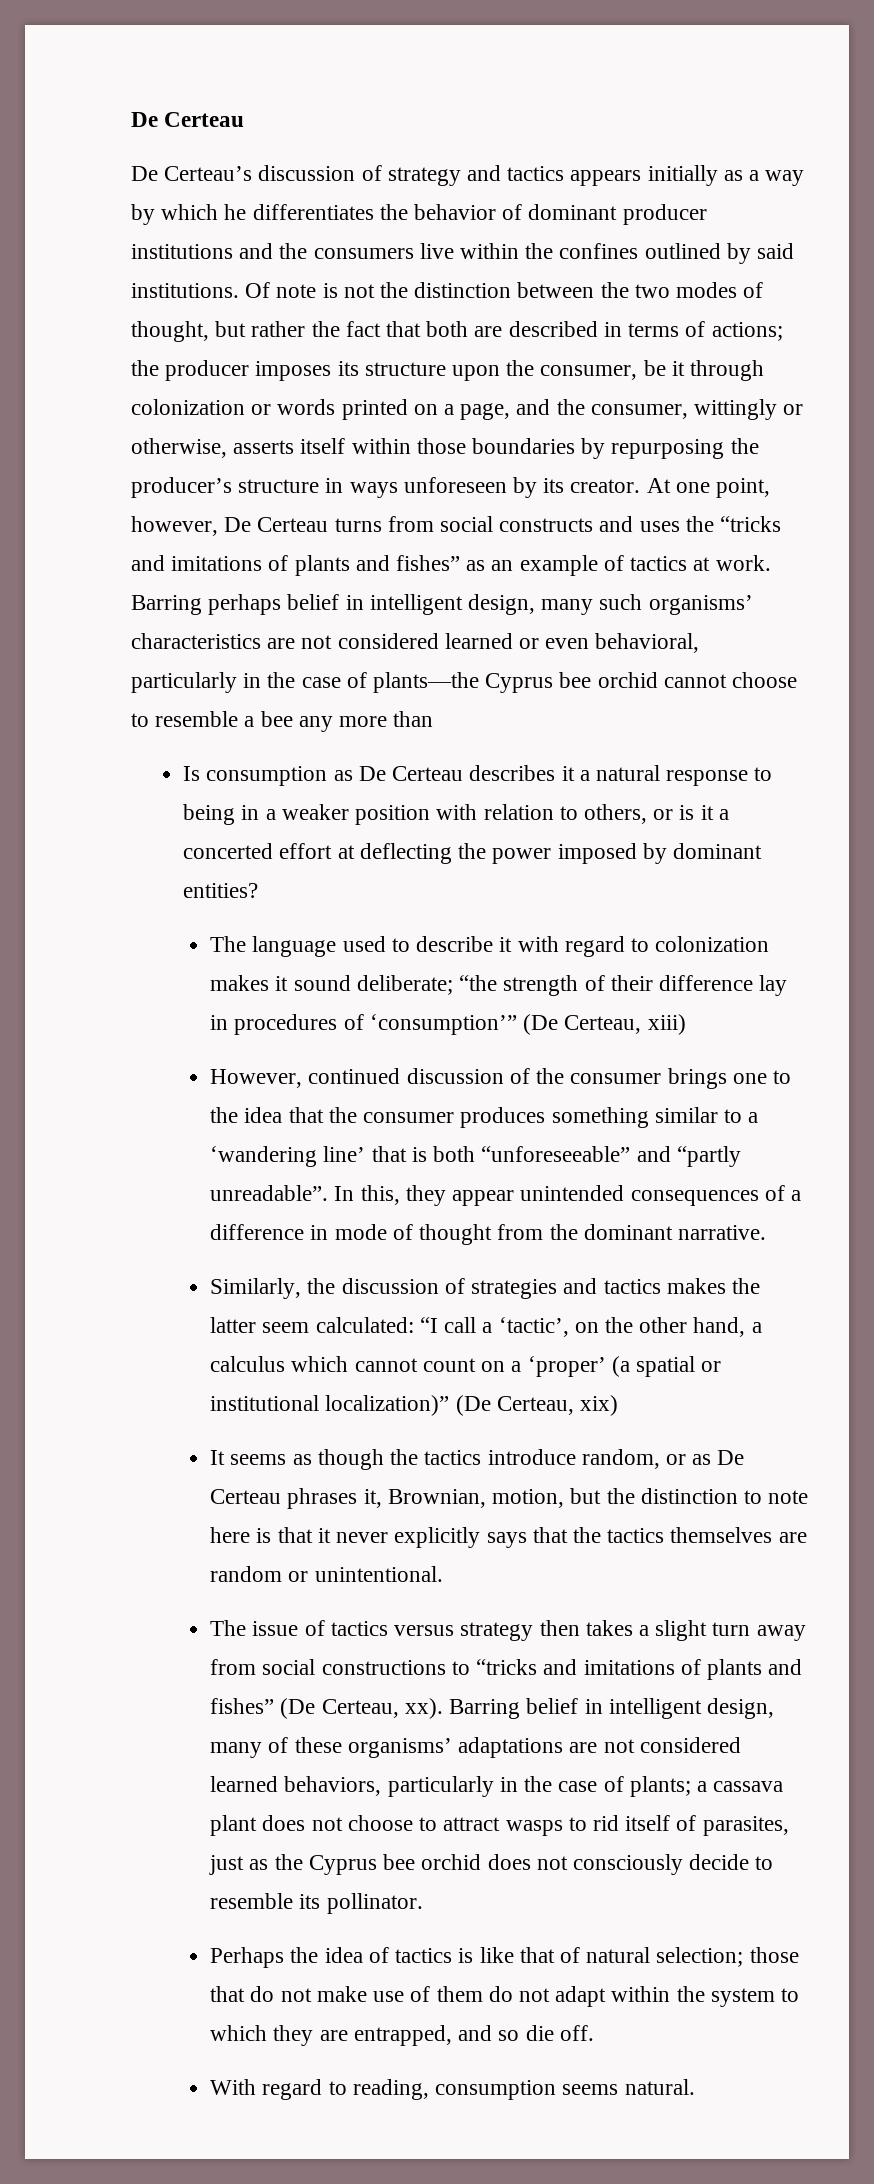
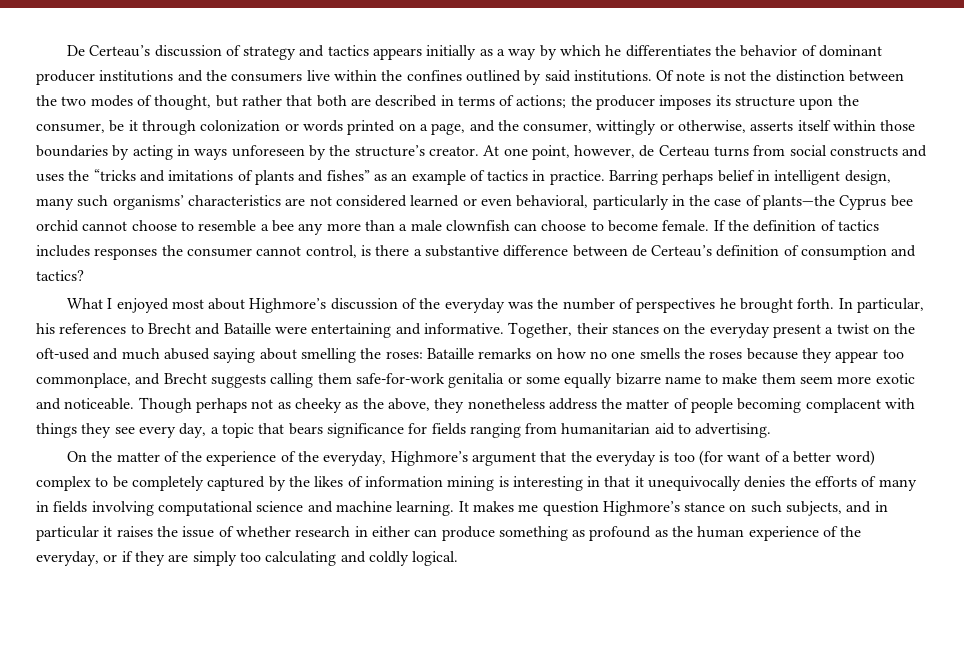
[131,112,245,127] [131,166,158,181] De Certeau // De -> [66,45,85,56] De
[311,321,381,337] the fact -> (282, 100) none
[611,438,759,459] [131,477,320,498] repurposing the producer’s structure -> [132,145,173,160] acting
[543,478,565,493] its -> [329,145,425,157] the structure’s
[224,517,252,532] De -> [639,145,655,157] de
[693,555,771,571] at work. -> [532,170,605,185] in practice.
[183,765,773,786] [183,804,729,825] [183,843,762,864] [183,883,259,898] [210,936,770,957] [210,975,788,996] [210,1014,686,1035] [210,1068,791,1089] [210,1107,759,1128] [210,1146,741,1167] [210,1185,801,1206] [210,1224,766,1245] [210,1278,760,1299] [210,1317,762,1337] [210,1356,722,1377] [210,1395,619,1416] [210,1449,745,1470] [210,1488,809,1509] [210,1527,807,1548] [210,1566,443,1582] [210,1620,806,1641] [210,1659,803,1680] [210,1698,774,1719] [210,1737,741,1758] [210,1776,784,1797] [210,1815,789,1836] [209,1854,774,1875] [210,1893,423,1914] [210,1947,799,1968] [210,1986,799,2007] [210,2025,594,2046] [210,2079,695,2100] // Is consumption as De Certeau describes it a natural response to being in a weaker position with relation to others, or is it a concerted effort at deflecting the power imposed by dominant entities? // The language used to describe it with regard to colonization makes it sound deliberate; “the strength of their difference lay in procedures of ‘consumption’” (De Certeau, xiii) // However, continued discussion of the consumer brings one to the idea that the consumer produces something similar to a ‘wandering line’ that is both “unforeseeable” and “partly unreadable”. In this, they appear unintended consequences of a difference in mode of thought from the dominant narrative. // Similarly, the discussion of strategies and tactics makes the latter seem calculated: “I call a ‘tactic’, on the other hand, a calculus which cannot count on a ‘proper’ (a spatial or institutional localization)” (De Certeau, xix) // It seems as though the tactics introduce random, or as De Certeau phrases it, Brownian, motion, but the distinction to note here is that it never explicitly says that the tactics themselves are random or unintentional. // The issue of tactics versus strategy then takes a slight turn away from social constructions to “tricks and imitations of plants and fishes” (De Certeau, xx). Barring belief in intelligent design, many of these organisms’ adaptations are not considered learned behaviors, particularly in the case of plants; a cassava plant does not choose to attract wasps to rid itself of parasites, just as the Cyprus bee orchid does not consciously decide to resemble its pollinator. // Perhaps the idea of tactics is like that of natural selection; those that do not make use of them do not adapt within the system to which they are entrapped, and so die off. // With regard to reading, consumption seems natural. -> [399,220,880,232] [36,245,917,260] [36,270,84,281] [66,298,924,313] [36,322,916,338] [36,348,904,363] [36,373,915,388] [36,397,916,413] [36,423,772,438] [66,450,875,466] [36,476,917,491] [36,501,888,516] [36,526,862,541] [36,551,459,566] a male clownfish can choose to become female. If the definition of tactics includes responses the consumer cannot control, is there a substantive difference between de Certeau’s definition of consumption and tactics? // What I enjoyed most about Highmore’s discussion of the everyday was the number of perspectives he brought forth. In particular, his references to Brecht and Bataille were entertaining and informative. Together, their stances on the everyday present a twist on the oft-used and much abused saying about smelling the roses: Bataille remarks on how no one smells the roses because they appear too commonplace, and Brecht suggests calling them safe-for-work genitalia or some equally bizarre name to make them seem more exotic and noticeable. Though perhaps not as cheeky as the above, they nonetheless address the matter of people becoming complacent with things they see every day, a topic that bears significance for fields ranging from humanitarian aid to advertising. // On the matter of the experience of the everyday, Highmore’s argument that the everyday is too (for want of a better word) complex to be completely captured by the likes of information mining is interesting in that it unequivocally denies the efforts of many in fields involving computational science and machine learning. It makes me question Highmore’s stance on such subjects, and in particular it raises the issue of whether research in either can produce something as profound as the human experience of the everyday, or if they are simply too calculating and coldly logical.

